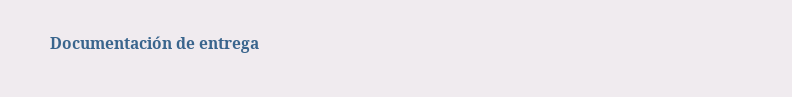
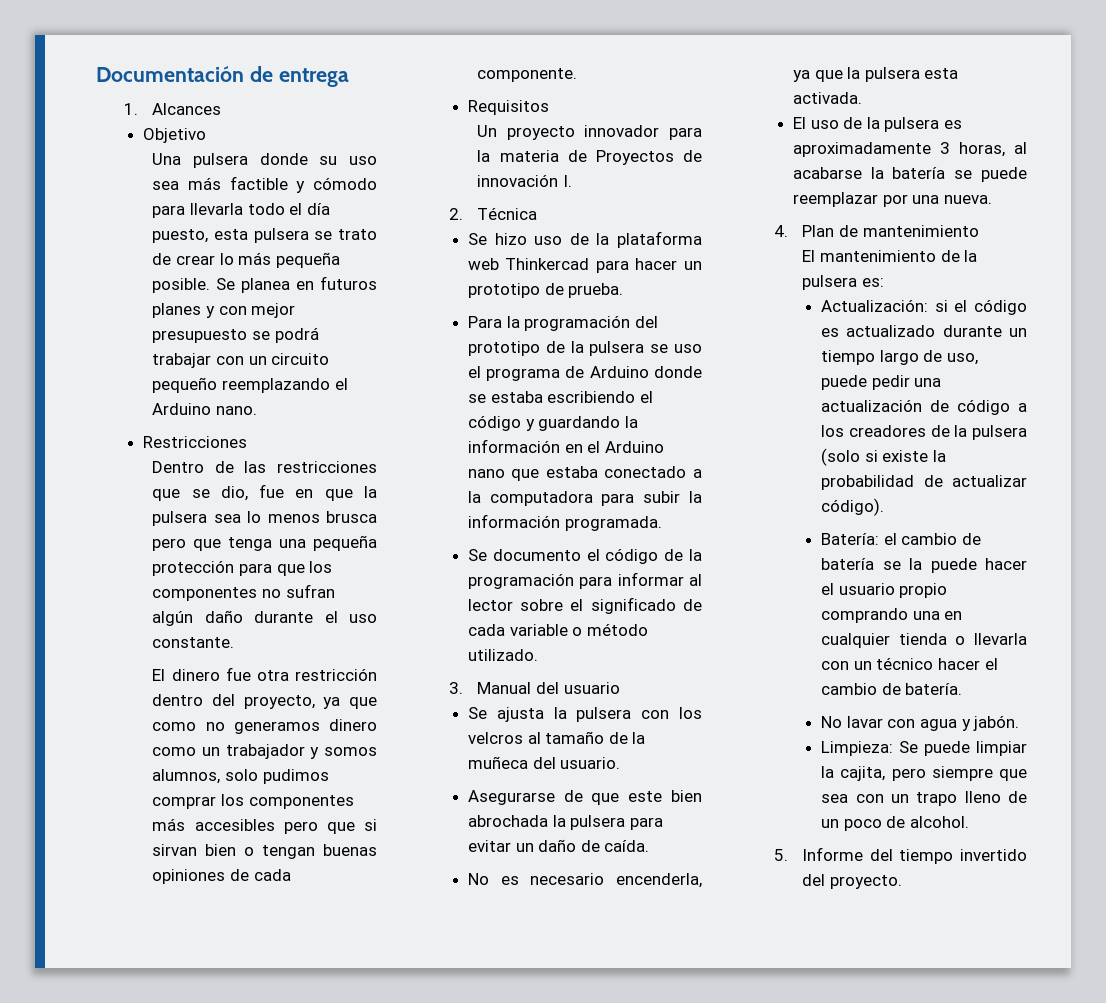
(260, 45) none -> [124,103,222,115] [142,128,206,143] [152,153,377,168] [152,176,377,193] [152,203,330,218] [152,228,377,243] [152,252,340,268] [152,276,377,293] [152,303,296,318] [152,327,319,343] [152,353,330,368] [152,377,348,393] [152,403,258,415] [142,436,247,448] [152,461,377,473] [152,484,377,501] [152,511,377,526] [152,535,377,551] [152,560,333,576] [152,584,335,601] [152,610,377,626] [152,637,235,648] [152,667,377,681] [152,694,377,709] [152,719,377,734] [152,744,377,759] [152,769,329,784] [152,794,354,809] [152,818,377,834] [152,844,377,859] [152,869,291,884] [477,68,578,82] [467,100,549,115] [477,125,702,140] [477,150,702,165] [477,174,573,187] [449,207,538,220] [467,231,702,248] [467,258,702,273] [467,283,624,298] [467,315,658,331] [467,341,702,356] [467,366,702,381] [467,391,653,403] [467,415,638,431] [467,439,664,453] [467,466,702,481] [467,491,702,506] [467,514,662,531] [467,548,702,564] [467,572,702,589] [467,597,702,614] [467,623,648,636] [467,649,538,661] [449,682,620,694] [467,707,702,722] [467,731,646,744] [467,756,621,769] [467,790,702,805] [467,815,663,830] [467,839,650,852] [467,873,702,888] [792,67,959,82] [792,92,862,104] [792,117,962,132] [792,142,1027,157] [792,167,1027,182] [792,192,992,207] [774,225,979,237] [802,250,978,262] [802,275,885,290] [821,299,1027,315] [821,325,1027,337] [821,350,978,365] [821,375,942,390] [821,399,1027,415] [821,425,1027,440] [821,448,946,466] [821,475,1027,490] [821,498,885,516] [821,533,981,545] [821,558,1027,573] [821,583,948,598] [821,608,963,623] [821,633,1027,648] [821,657,998,670] [821,683,963,695] [821,715,1020,731] [821,741,1027,756] [821,766,1027,781] [821,791,1027,806] [821,816,969,831] [774,847,1027,864] [802,874,903,889] // 1. Alcances // Objetivo // Una pulsera donde su uso sea más factible y cómodo para llevarla todo el día puesto, esta pulsera se trato de crear lo más pequeña posible. Se planea en futuros planes y con mejor presupuesto se podrá trabajar con un circuito pequeño reemplazando el Arduino nano. // Restricciones // Dentro de las restricciones que se dio, fue en que la pulsera sea lo menos brusca pero que tenga una pequeña protección para que los componentes no sufran algún daño durante el uso constante. // El dinero fue otra restricción dentro del proyecto, ya que como no generamos dinero como un trabajador y somos alumnos, solo pudimos comprar los componentes más accesibles pero que si sirvan bien o tengan buenas opiniones de cada componente. // Requisitos // Un proyecto innovador para la materia de Proyectos de innovación I. // 2. Técnica // Se hizo uso de la plataforma web Thinkercad para hacer un prototipo de prueba. // Para la programación del prototipo de la pulsera se uso el programa de Arduino donde se estaba escribiendo el código y guardando la información en el Arduino nano que estaba conectado a la computadora para subir la información programada. // Se documento el código de la programación para informar al lector sobre el significado de cada variable o método utilizado. // 3. Manual del usuario // Se ajusta la pulsera con los velcros al tamaño de la muñeca del usuario. // Asegurarse de que este bien abrochada la pulsera para evitar un daño de caída. // No es necesario encenderla, ya que la pulsera esta activada. // El uso de la pulsera es aproximadamente 3 horas, al acabarse la batería se puede reemplazar por una nueva. // 4. Plan de mantenimiento // El mantenimiento de la pulsera es: // Actualización: si el código es actualizado durante un tiempo largo de uso, puede pedir una actualización de código a los creadores de la pulsera (solo si existe la probabilidad de actualizar código). // Batería: el cambio de batería se la puede hacer el usuario propio comprando una en cualquier tienda o llevarla con un técnico hacer el cambio de batería. // No lavar con agua y jabón. // Limpieza: Se puede limpiar la cajita, pero siempre que sea con un trapo lleno de un poco de alcohol. // 5. Informe del tiempo invertido del proyecto.

